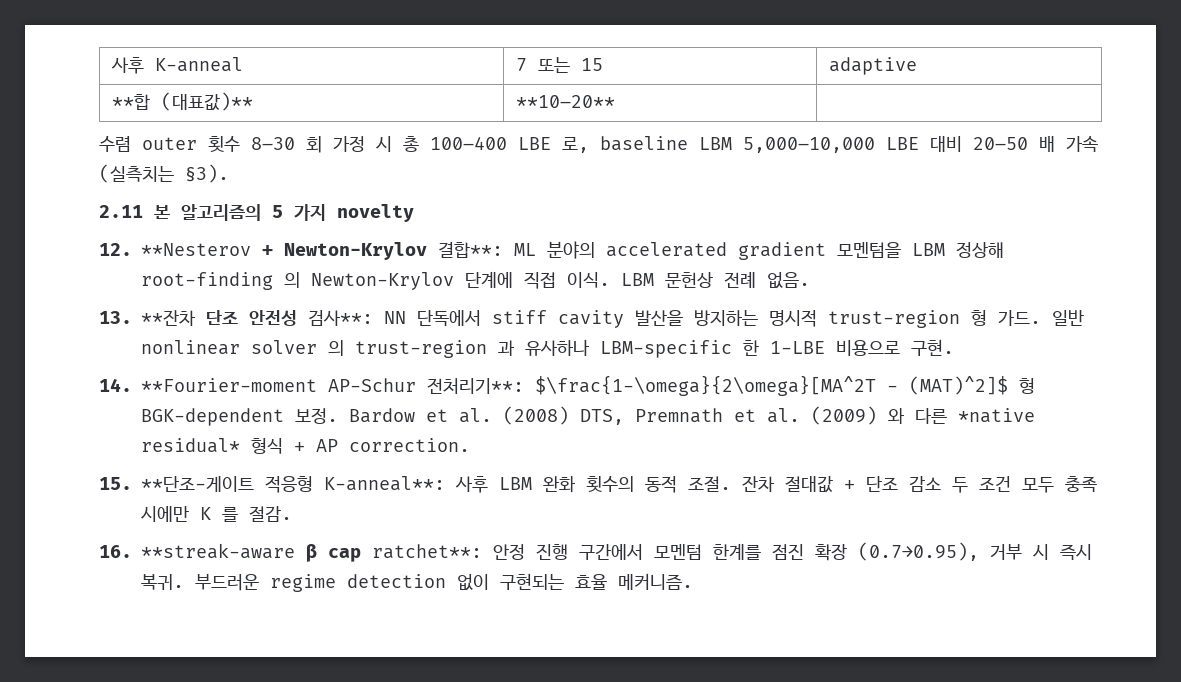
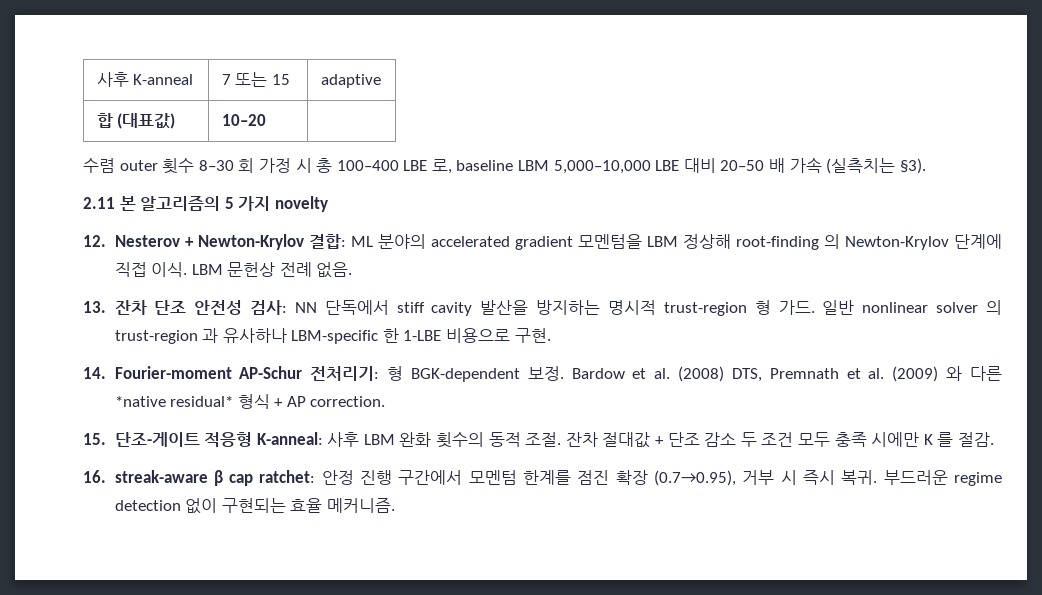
[111,92,253,111] [515,95,615,108] **합 (대표값)** | **10–20** -> [96,113,176,129] [221,114,266,126] 합 (대표값) | 10–20
[141,243,251,256] **Nesterov -> [114,235,180,247] Nesterov
[438,242,503,258] 결합**: -> [308,234,346,249] 결합:
[141,310,196,326] **잔차 -> [114,300,147,315] 잔차
[308,310,373,326] 검사**: -> [250,300,288,315] 검사:
[141,375,1008,396] **Fourier-moment AP-Schur 전처리기**: $\frac{1-\omega}{2\omega}[MA^2T - (MAT)^2]$ -> [114,366,380,381] Fourier-moment AP-Schur 전처리기:
[141,476,445,493] **단조-게이트 적응형 K-anneal**: -> [114,432,323,447] 단조-게이트 적응형 K-anneal:
[141,543,295,559] **streak-aware -> [114,470,208,483] streak-aware
[372,544,482,559] ratchet**: -> [259,470,316,483] ratchet:

